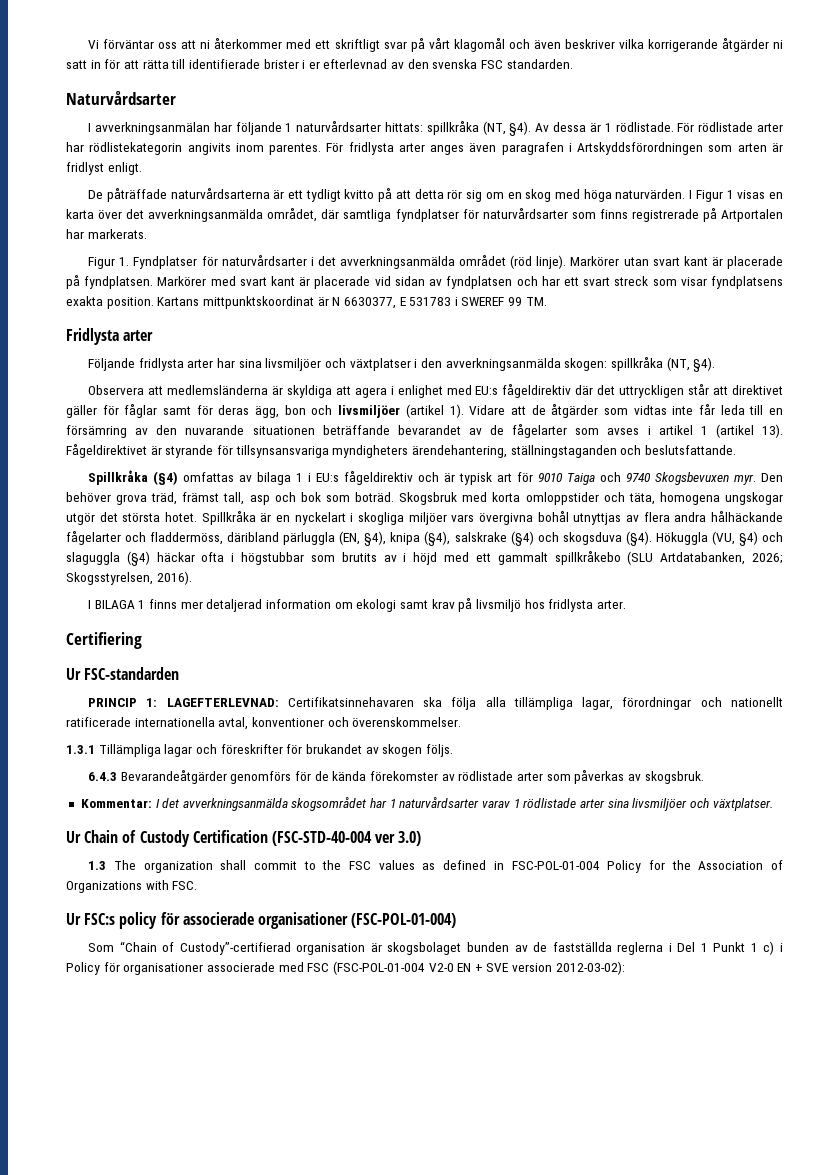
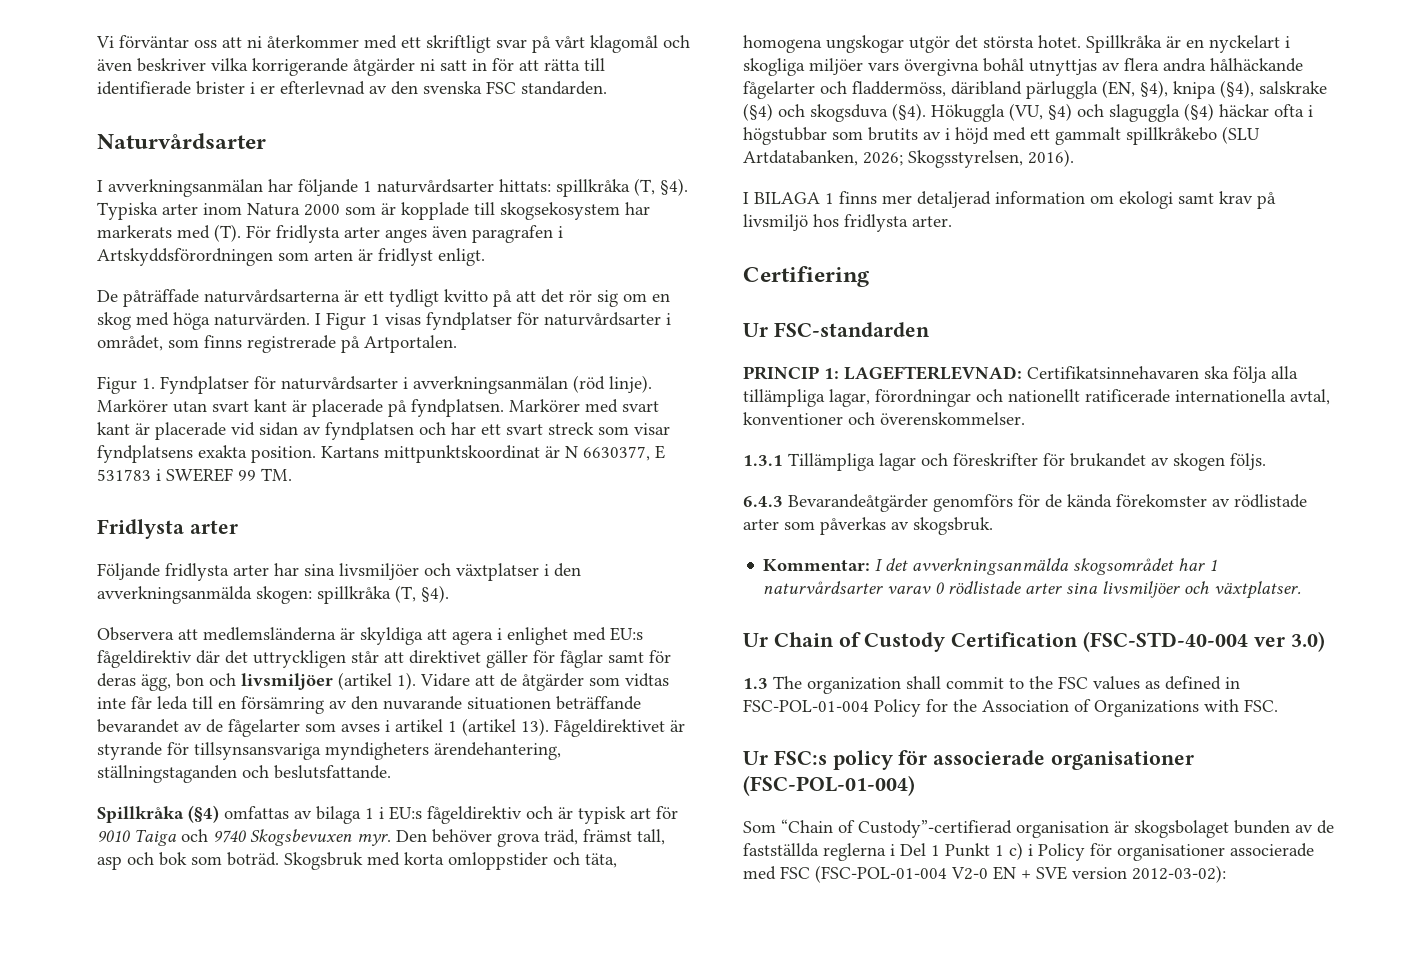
[482,121,783,136] [66,142,322,155] (NT, §4). Av dessa är 1 rödlistade. För rödlistade arter har rödlistekategorin angivits inom parentes. -> [634,178,688,196] [97,202,650,220] [97,224,241,242] (T, §4). Typiska arter inom Natura 2000 som är kopplade till skogsekosystem har markerats med (T).
[414,189,444,199] detta -> [541,289,564,303] det
[768,192,783,199] [66,208,392,222] en karta över det avverkningsanmälda området, där samtliga -> (421, 319) none
(568, 213) none -> [666,313,671,325] [97,335,163,351] i området,
[720,209,783,222] [66,229,147,239] Artportalen har markerats. -> [364,335,457,353] Artportalen.
[317,255,507,269] det avverkningsanmälda området -> [413,376,568,394] avverkningsanmälan
[666,357,690,371] (NT, -> [395,585,416,603] (T,
[513,799,520,808] 1 -> [935,582,946,594] 0

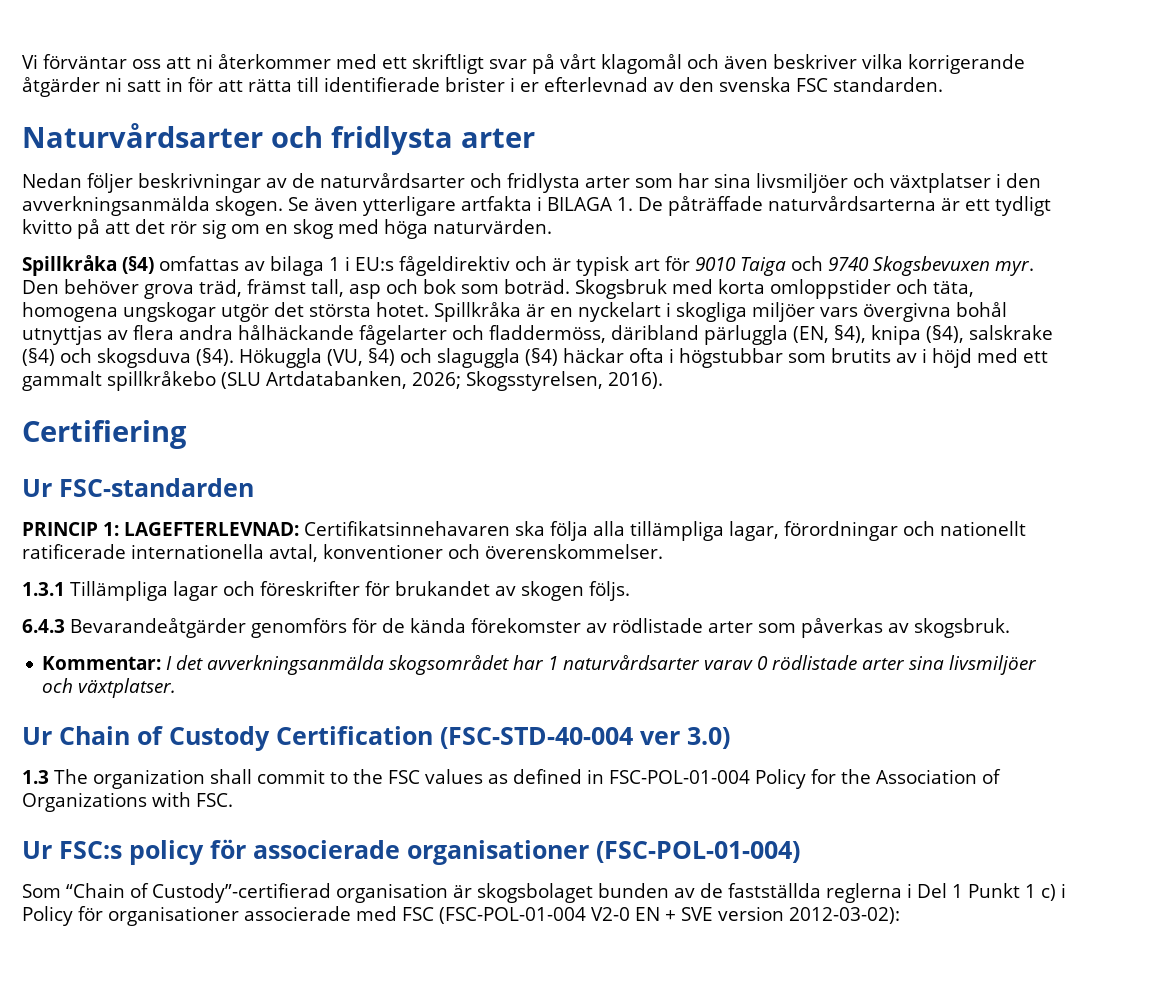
[97,178,688,197] [97,202,650,220] [97,224,563,243] [97,248,485,266] // I avverkningsanmälan har följande 1 naturvårdsarter hittats: spillkråka (T, §4). Typiska arter inom Natura 2000 som är kopplade till skogsekosystem har markerats med (T). För fridlysta arter anges även paragrafen i Artskyddsförordningen som arten är fridlyst enligt. // -> [270,126,535,155] [22,173,1041,193] [22,196,633,216] och fridlysta arter // Nedan följer beskrivningar av de naturvårdsarter och fridlysta arter som har sina livsmiljöer och växtplatser i den avverkningsanmälda skogen. Se även ytterligare artfakta i BILAGA 1.
[315,312,671,330] [97,335,457,353] [97,375,652,394] [97,399,659,417] [97,422,670,440] [97,445,665,463] [97,468,292,482] [97,519,238,539] [97,563,581,581] [97,585,449,604] [97,627,643,645] [97,650,671,668] [97,672,669,691] [97,696,641,714] [97,718,685,737] [97,742,561,760] [97,765,391,783] I Figur 1 visas fyndplatser för naturvårdsarter i området, som finns registrerade på Artportalen. // Figur 1. Fyndplatser för naturvårdsarter i avverkningsanmälan (röd linje). Markörer utan svart kant är placerade på fyndplatsen. Markörer med svart kant är placerade vid sidan av fyndplatsen och har ett svart streck som visar fyndplatsens exakta position. Kartans mittpunktskoordinat är N 6630377, E 531783 i SWEREF 99 TM. // Fridlysta arter // Följande fridlysta arter har sina livsmiljöer och växtplatser i den avverkningsanmälda skogen: spillkråka (T, §4). // Observera att medlemsländerna är skyldiga att agera i enlighet med EU:s fågeldirektiv där det uttryckligen står att direktivet gäller för fåglar samt för deras ägg, bon och livsmiljöer (artikel 1). Vidare att de åtgärder som vidtas inte får leda till en försämring av den nuvarande situationen beträffande bevarandet av de fågelarter som avses i artikel 1 (artikel 13). Fågeldirektivet är styrande för tillsynsansvariga myndigheters ärendehantering, ställningstaganden och beslutsfattande. -> (552, 226) none
[743,191,1276,209] [743,214,952,232] // I BILAGA 1 finns mer detaljerad information om ekologi samt krav på livsmiljö hos fridlysta arter. -> (663, 380) none

